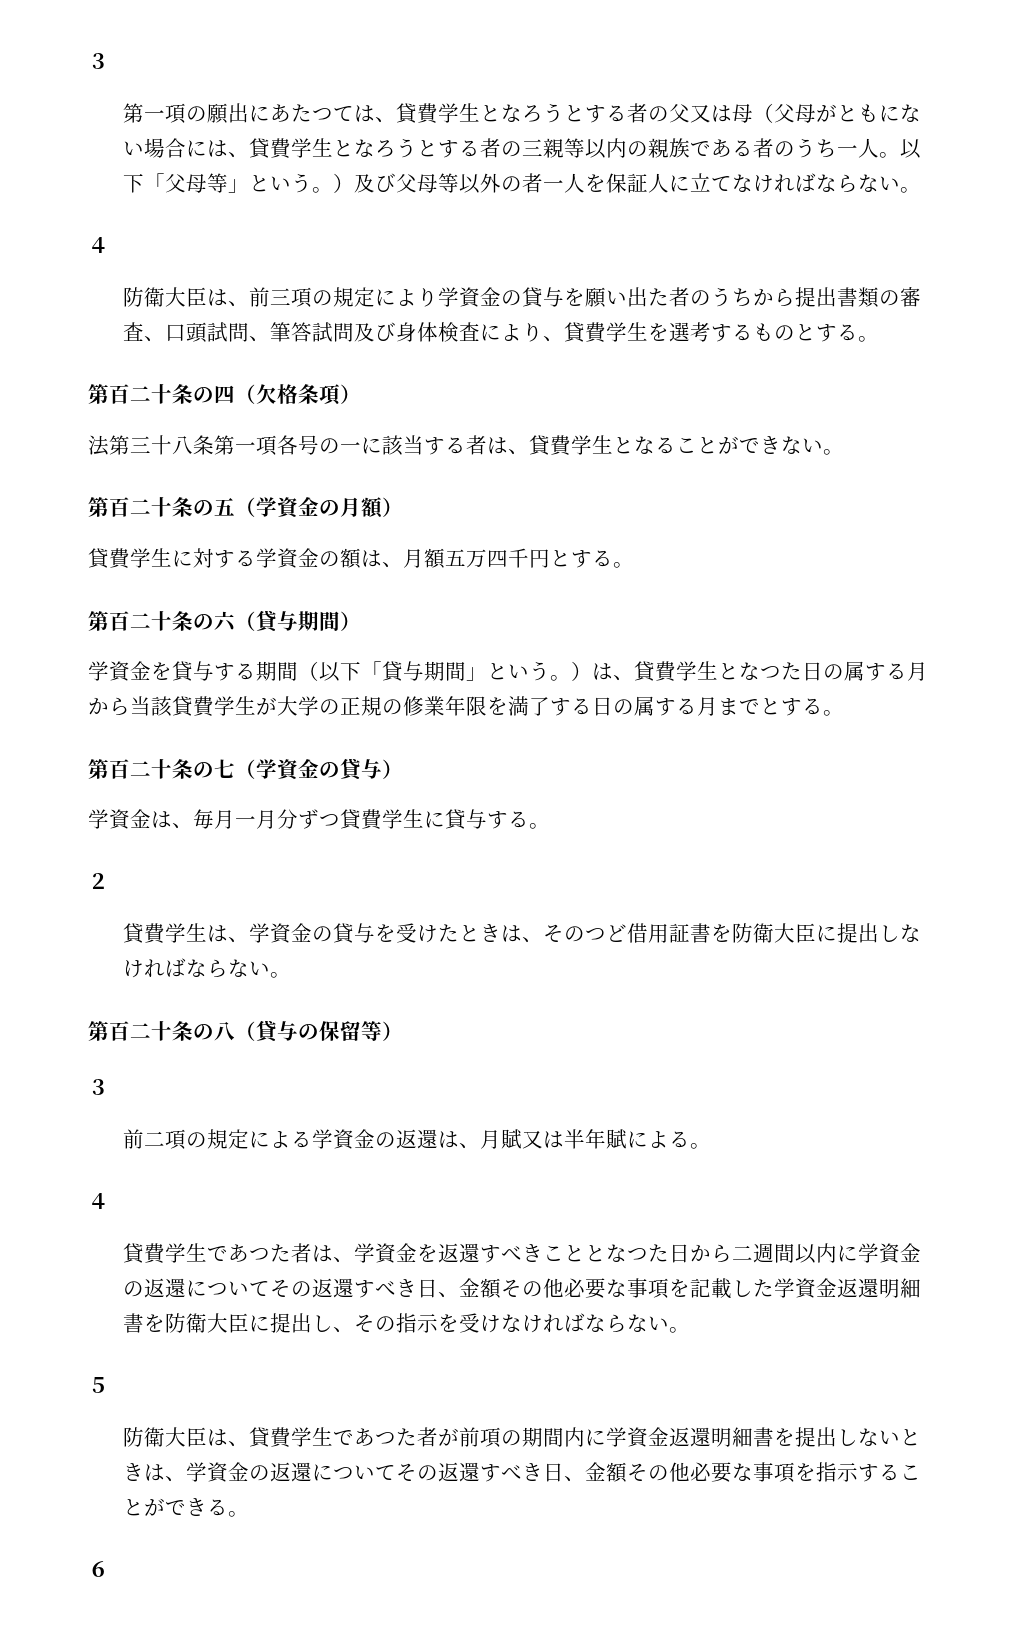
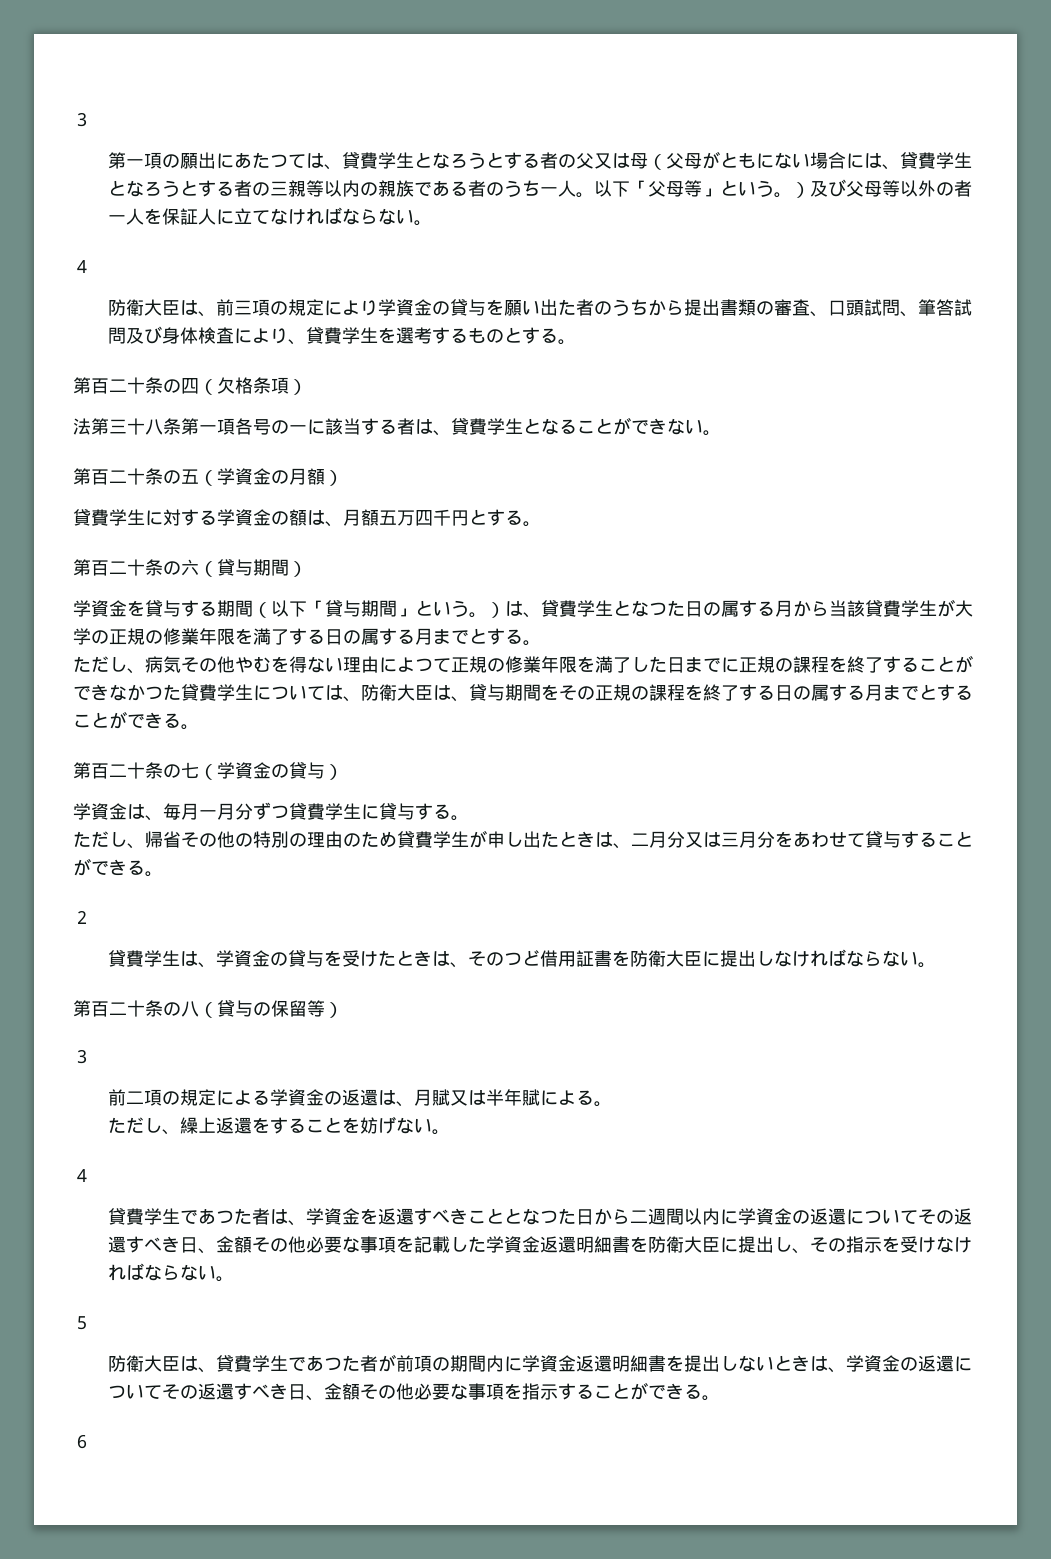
(844, 713) none -> [73,655,973,674] [73,684,973,702] [73,711,199,730] // ただし、病気その他やむを得ない理由によつて正規の修業年限を満了した日までに正規の課程を終了することができなかつた貸費学生については、防衛大臣は、貸与期間をその正規の課程を終了する日の属する月までとすることができる。
(550, 826) none -> [73,830,973,849] [73,858,163,877] // ただし、帰省その他の特別の理由のため貸費学生が申し出たときは、二月分又は三月分をあわせて貸与することができる。
(711, 1146) none -> [108,1116,451,1135] // ただし、繰上返還をすることを妨げない。

